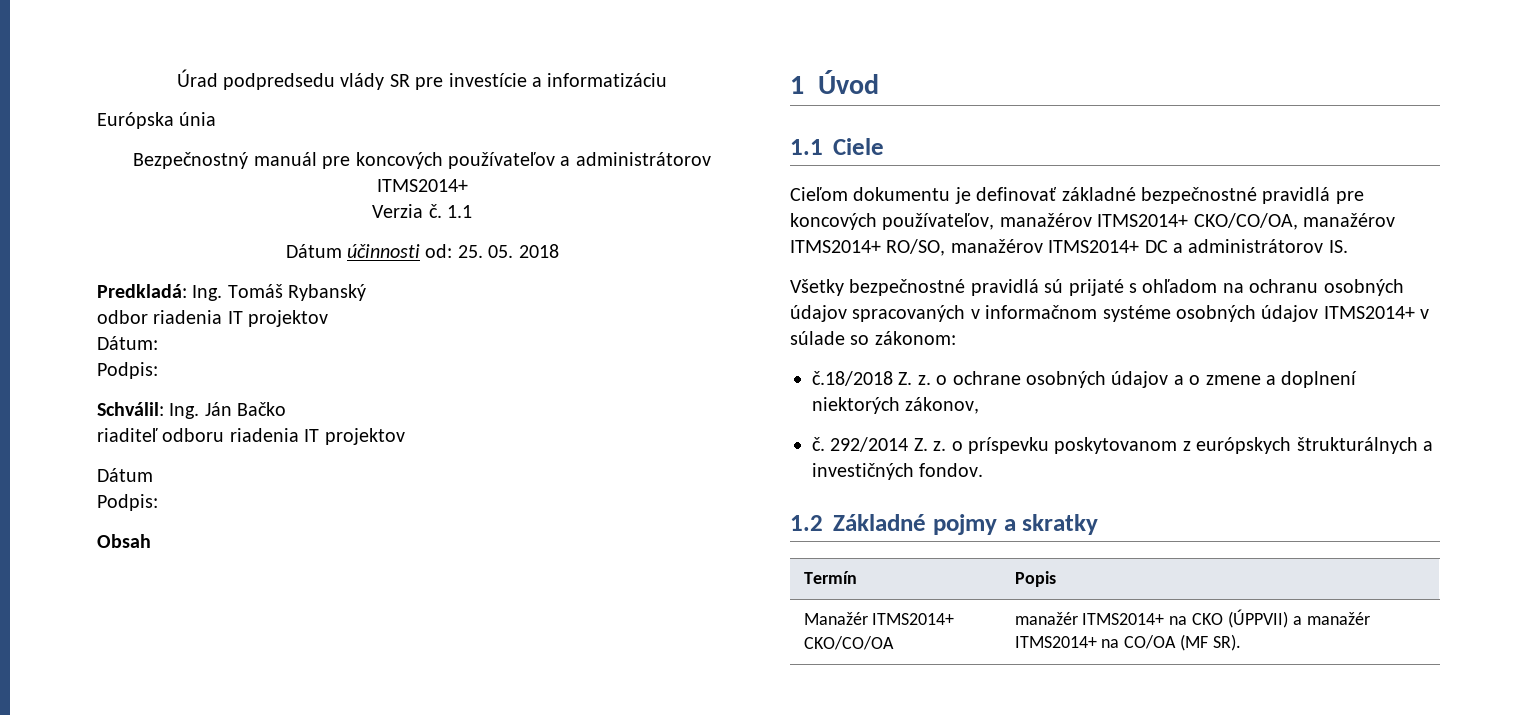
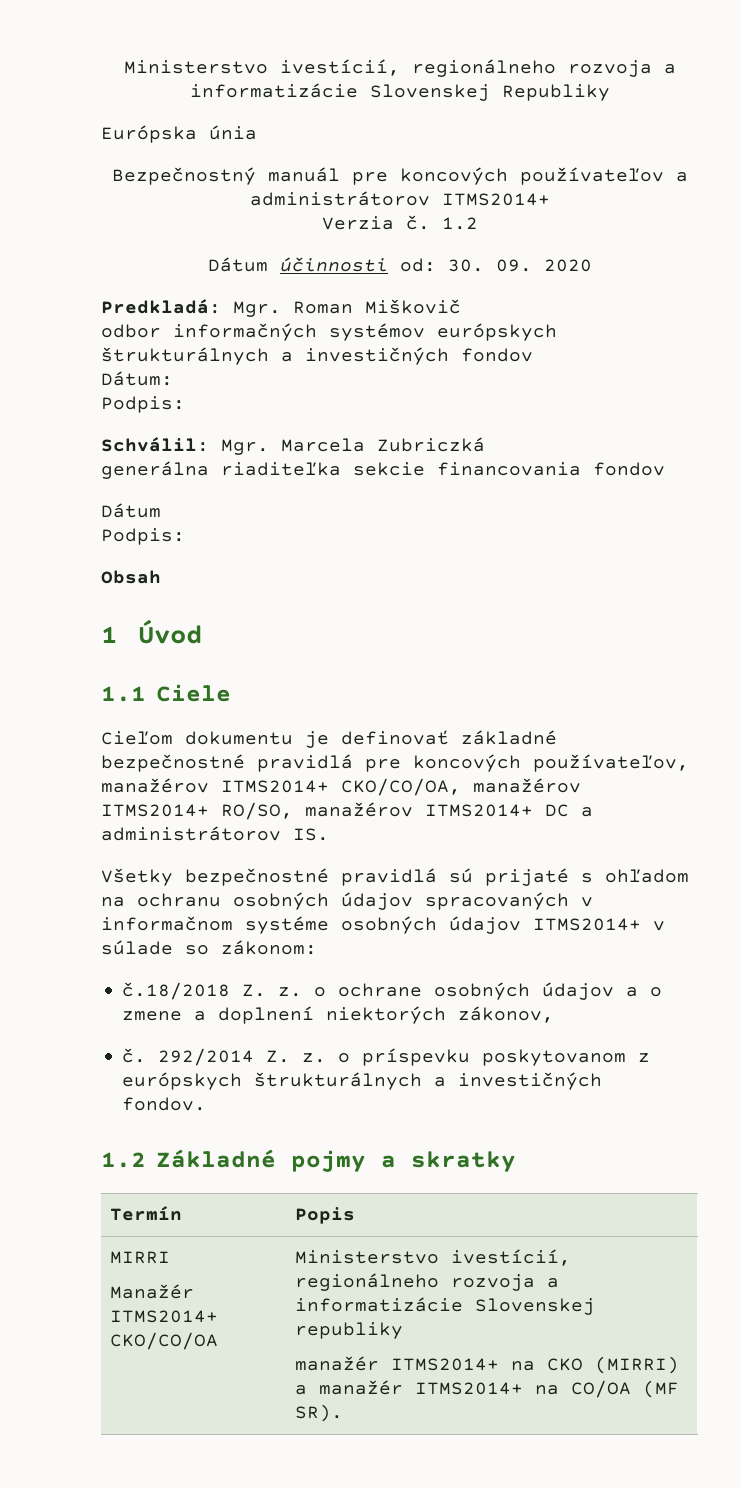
[176,69,668,90] Úrad podpredsedu vlády SR pre investície a informatizáciu -> [123,59,676,77] [189,83,610,101] Ministerstvo ivestícií, regionálneho rozvoja a informatizácie Slovenskej Republiky
[446,205,472,218] 1.1 -> [441,217,478,230] 1.2
[457,244,559,258] [97,284,367,301] [97,310,329,327] [97,336,158,350] [97,362,158,379] [97,402,287,419] [97,428,405,445] 25. 05. 2018 // Predkladá: Ing. Tomáš Rybanský // odbor riadenia IT projektov // Dátum: // Podpis: // Schválil: Ing. Ján Bačko // riaditeľ odboru riadenia IT projektov -> [447,259,592,272] [101,299,461,317] [101,323,557,341] [101,347,533,365] [101,371,173,386] [101,396,185,413] [101,437,485,455] [101,461,665,479] 30. 09. 2020 // Predkladá: Mgr. Roman Miškovič // odbor informačných systémov európskych štrukturálnych a investičných fondov // Dátum: // Podpis: // Schválil: Mgr. Marcela Zubriczká // generálna riaditeľka sekcie financovania fondov
(1056, 579) none -> [109,1251,170,1264] MIRRI //
(894, 643) none -> [294,1249,571,1266] [294,1273,559,1291] [294,1297,595,1315] [294,1322,403,1339] Ministerstvo ivestícií, regionálneho rozvoja a informatizácie Slovenskej republiky //
[1227,609,1288,628] (ÚPPVII) -> [594,1356,679,1374] (MIRRI)

